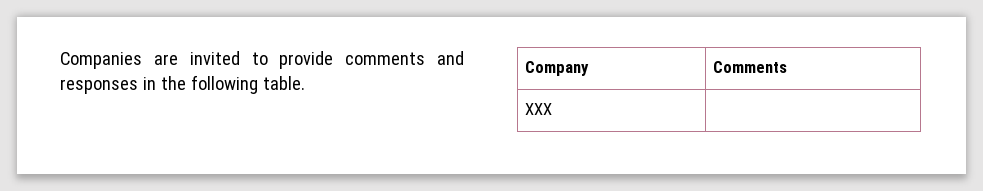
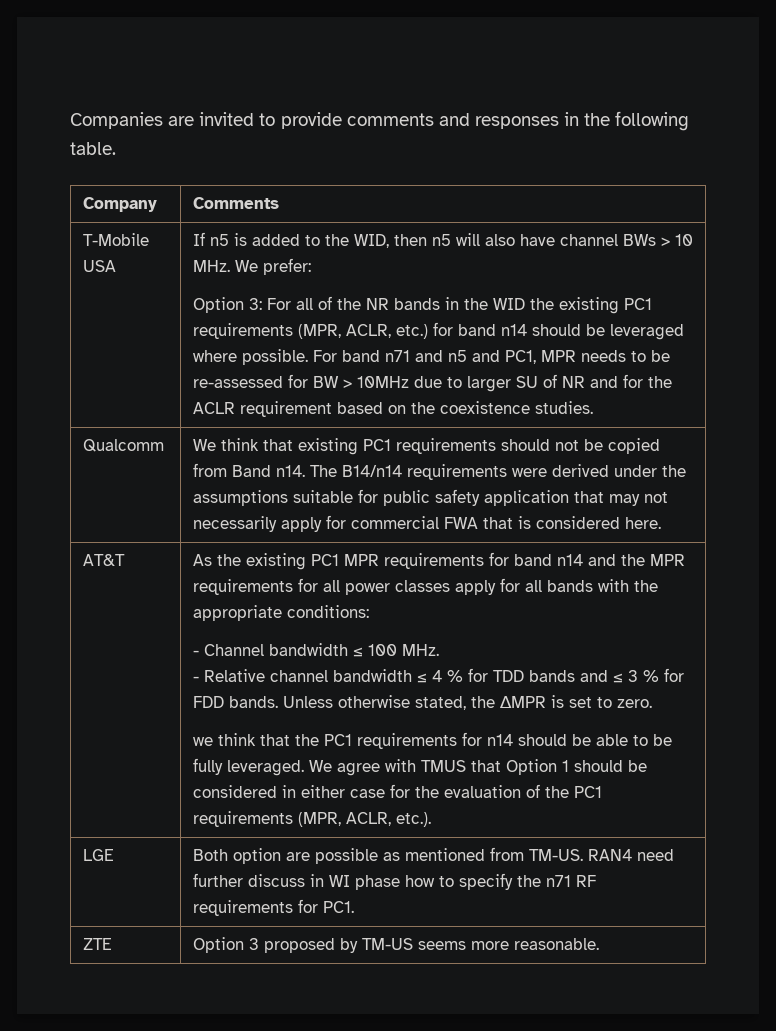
[524,103,552,115] XXX | -> [82,233,149,246] [82,260,116,272] [192,232,693,248] [192,258,311,275] [192,296,652,314] [192,322,684,340] [192,349,670,365] [192,374,672,392] [192,401,593,417] [82,439,164,452] [192,438,660,455] [192,463,686,480] [192,489,668,506] [192,515,661,532] [82,554,125,566] [192,552,685,570] [192,578,658,595] [192,605,369,621] [192,643,439,657] [192,668,684,683] [192,695,652,710] [192,732,672,749] [192,758,647,776] [192,784,602,798] [192,811,431,827] [82,849,114,861] [192,847,674,864] [192,873,596,890] [192,899,354,916] [82,938,112,950] [192,937,599,953] T-Mobile USA | If n5 is added to the WID, then n5 will also have channel BWs > 10 MHz. We prefer: // Option 3: For all of the NR bands in the WID the existing PC1 requirements (MPR, ACLR, etc.) for band n14 should be leveraged where possible. For band n71 and n5 and PC1, MPR needs to be re-assessed for BW > 10MHz due to larger SU of NR and for the ACLR requirement based on the coexistence studies. // Qualcomm | We think that existing PC1 requirements should not be copied from Band n14. The B14/n14 requirements were derived under the assumptions suitable for public safety application that may not necessarily apply for commercial FWA that is considered here. // AT&T | As the existing PC1 MPR requirements for band n14 and the MPR requirements for all power classes apply for all bands with the appropriate conditions: // - Channel bandwidth ≤ 100 MHz. // - Relative channel bandwidth ≤ 4 % for TDD bands and ≤ 3 % for FDD bands. Unless otherwise stated, the ∆MPR is set to zero. // we think that the PC1 requirements for n14 should be able to be fully leveraged. We agree with TMUS that Option 1 should be considered in either case for the evaluation of the PC1 requirements (MPR, ACLR, etc.). // LGE | Both option are possible as mentioned from TM-US. RAN4 need further discuss in WI phase how to specify the n71 RF requirements for PC1. // ZTE | Option 3 proposed by TM-US seems more reasonable.

